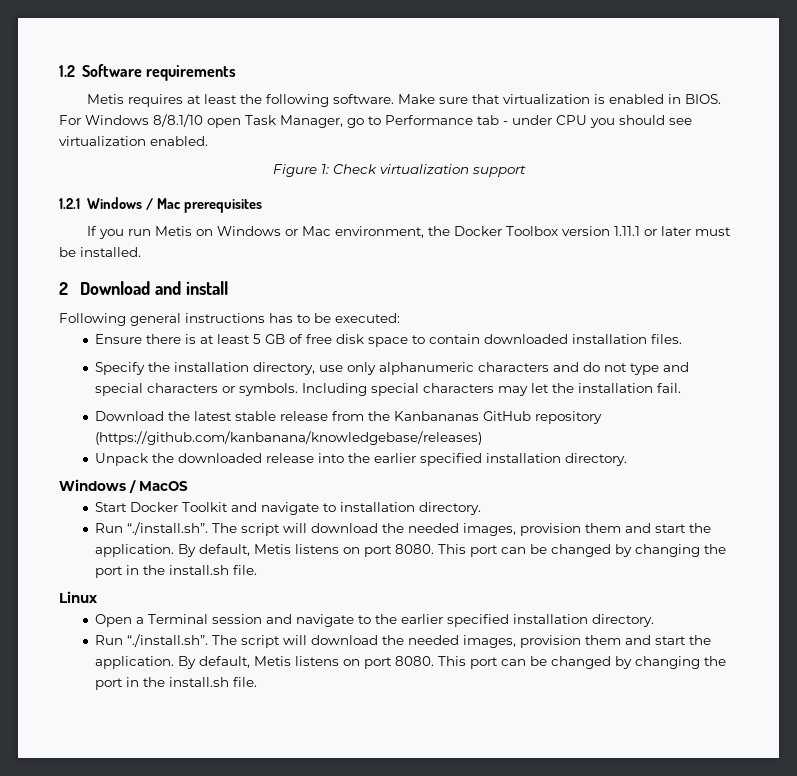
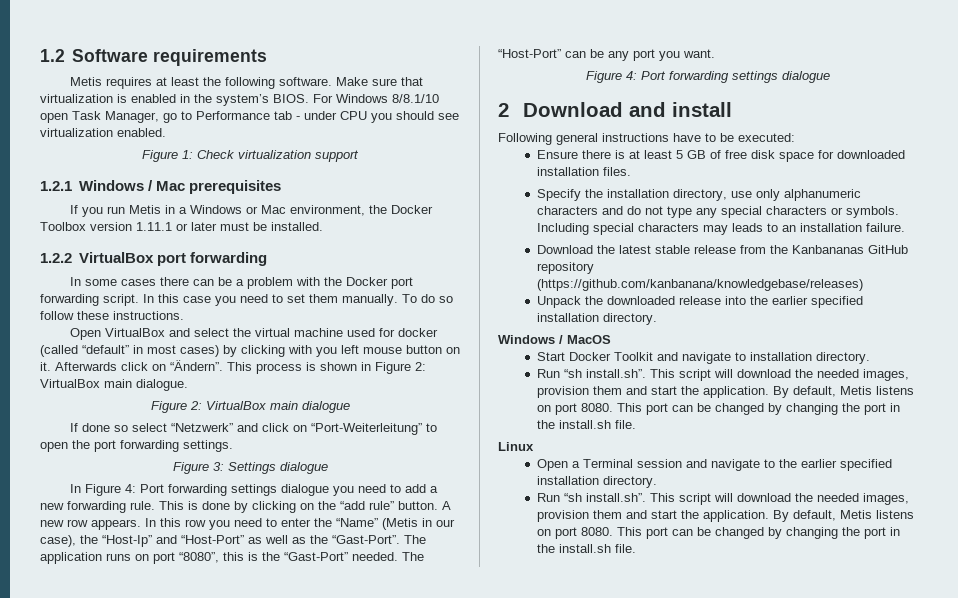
(682, 99) none -> [194,94,269,106] the system’s
[196,229,214,236] on -> [164,205,187,214] in a
(141, 252) none -> [40,252,267,266] [69,277,413,289] [40,294,453,306] [40,311,184,320] [69,328,438,340] [40,345,460,357] [40,360,426,374] [40,379,188,391] [150,401,350,413] [69,423,437,435] [40,440,233,452] [172,462,328,474] [69,484,438,496] [40,501,451,513] [40,518,455,530] [40,535,426,547] [40,552,424,564] [498,49,715,61] [586,71,830,83] // 1.2.2 VirtualBox port forwarding // In some cases there can be a problem with the Docker port forwarding script. In this case you need to set them manually. To do so follow these instructions. // Open VirtualBox and select the virtual machine used for docker (called “default” in most cases) by clicking with you left mouse button on it. Afterwards click on “Ändern”. This process is shown in Figure 2: VirtualBox main dialogue. // Figure 2: VirtualBox main dialogue // If done so select “Netzwerk” and click on “Port-Weiterleitung” to open the port forwarding settings. // Figure 3: Settings dialogue // In Figure 4: Port forwarding settings dialogue you need to add a new forwarding rule. This is done by clicking on the “add rule” button. A new row appears. In this row you need to enter the “Name” (Metis in our case), the “Host-Ip” and “Host-Port” as well as the “Gast-Port”. The application runs on port “8080”, this is the “Gast-Port” needed. The “Host-Port” can be any port you want. // Figure 4: Port forwarding settings dialogue
[269,313,293,323] has -> [673,133,701,142] have
[412,334,481,344] to contain -> [817,150,834,159] for
[663,362,690,372] and -> [695,208,717,218] any
[531,383,682,393] let the installation fail. -> [731,223,905,232] leads to an installation failure.
[127,522,238,535] “./install.sh”. The -> [563,369,675,378] “sh install.sh”. This
[127,634,238,647] “./install.sh”. The -> [563,493,675,502] “sh install.sh”. This

